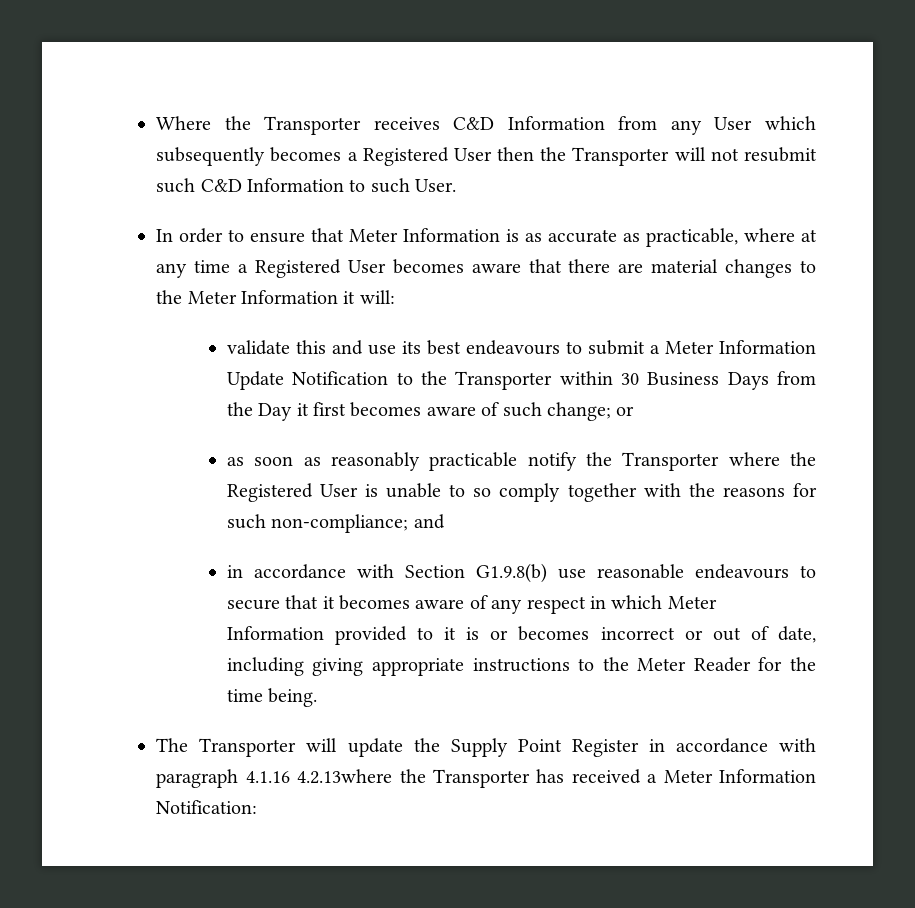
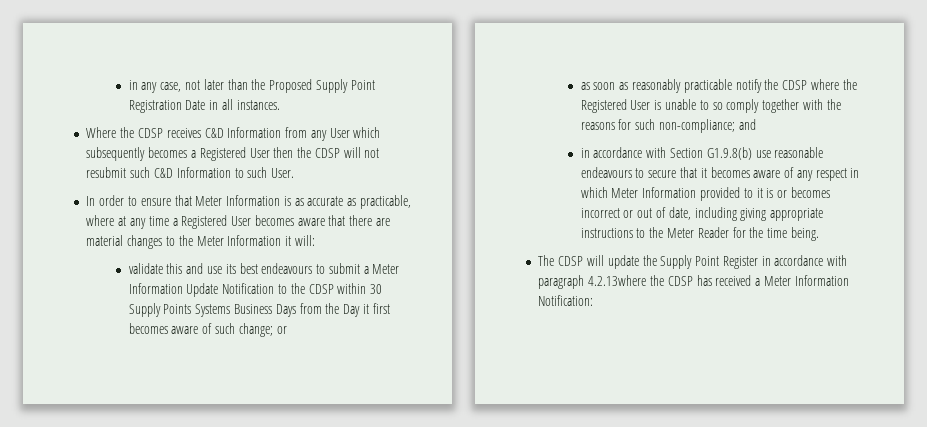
(156, 123) none -> [128,79,375,93] [128,99,280,113] in any case, not later than the Proposed Supply Point Registration Date in all instances. //
[264,116,362,135] Transporter -> [138,128,164,138] CDSP
[572,147,670,166] Transporter -> [314,148,340,158] CDSP
[455,371,553,390] Transporter -> [308,284,334,294] CDSP
(639, 379) none -> [128,303,231,317] Supply Points Systems
[622,452,720,471] Transporter -> [782,80,808,90] CDSP
[199,738,297,757] Transporter -> [558,256,584,266] CDSP
[245,771,290,783] 4.1.16 -> (585, 282) none
[432,769,530,788] Transporter -> [667,276,693,286] CDSP

